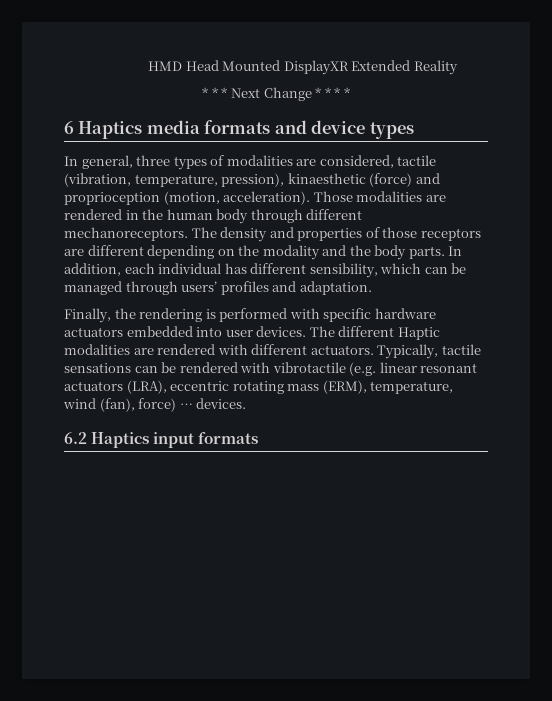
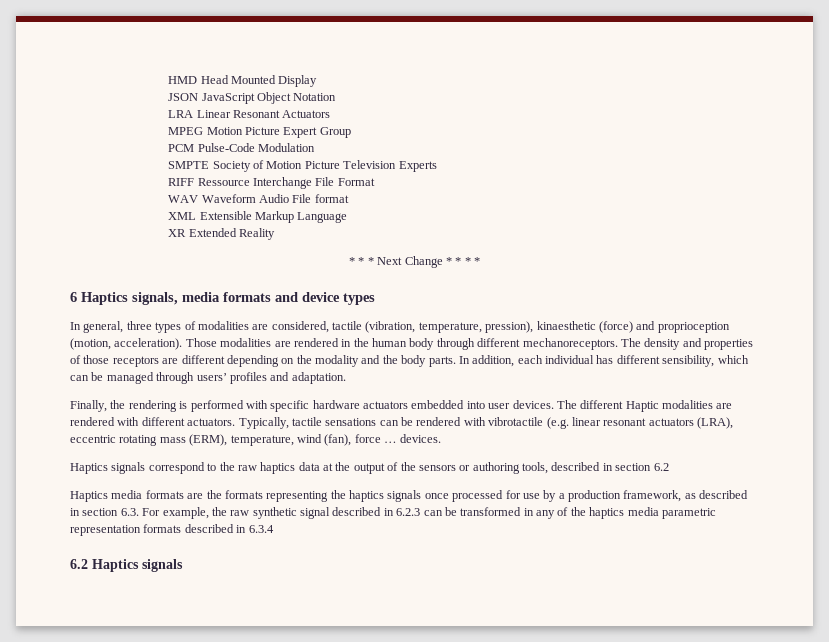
[283,60,349,75] DisplayXR -> [278,75,318,87] [168,92,337,104] [168,110,331,118] [168,127,351,138] [168,143,316,152] [168,160,437,172] [168,177,375,189] [168,194,349,203] [168,211,348,223] [168,229,187,237] Display // JSON JavaScript Object Notation // LRA Linear Resonant Actuators // MPEG Motion Picture Expert Group // PCM Pulse-Code Modulation // SMPTE Society of Motion Picture Television Experts // RIFF Ressource Interchange File Format // WAV Waveform Audio File format // XML Extensible Markup Language // XR
(143, 130) none -> [132,292,178,305] signals,
[138,398,177,412] force) -> [354,434,381,443] force
(247, 403) none -> [70,462,669,474] [70,490,749,502] [70,507,716,519] [70,524,274,536] // Haptics signals correspond to the raw haptics data at the output of the sensors or authoring tools, described in section 6.2 // Haptics media formats are the formats representing the haptics signals once processed for use by a production framework, as described in section 6.3. For example, the raw synthetic signal described in 6.2.3 can be transformed in any of the haptics media parametric representation formats described in 6.3.4
[153,432,259,448] input formats -> [142,559,183,572] signals

